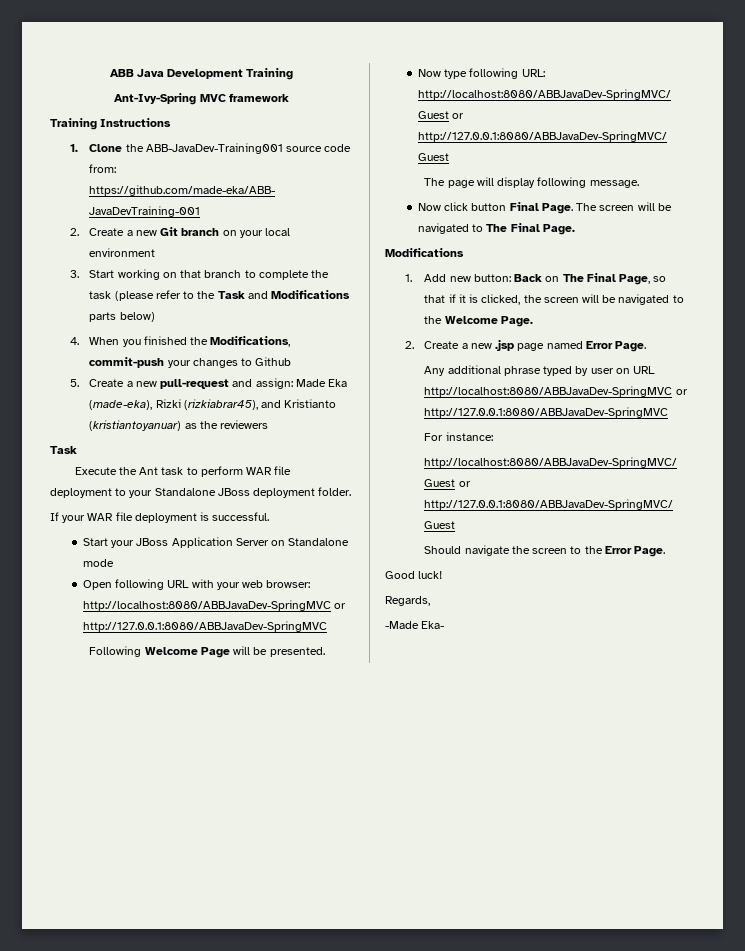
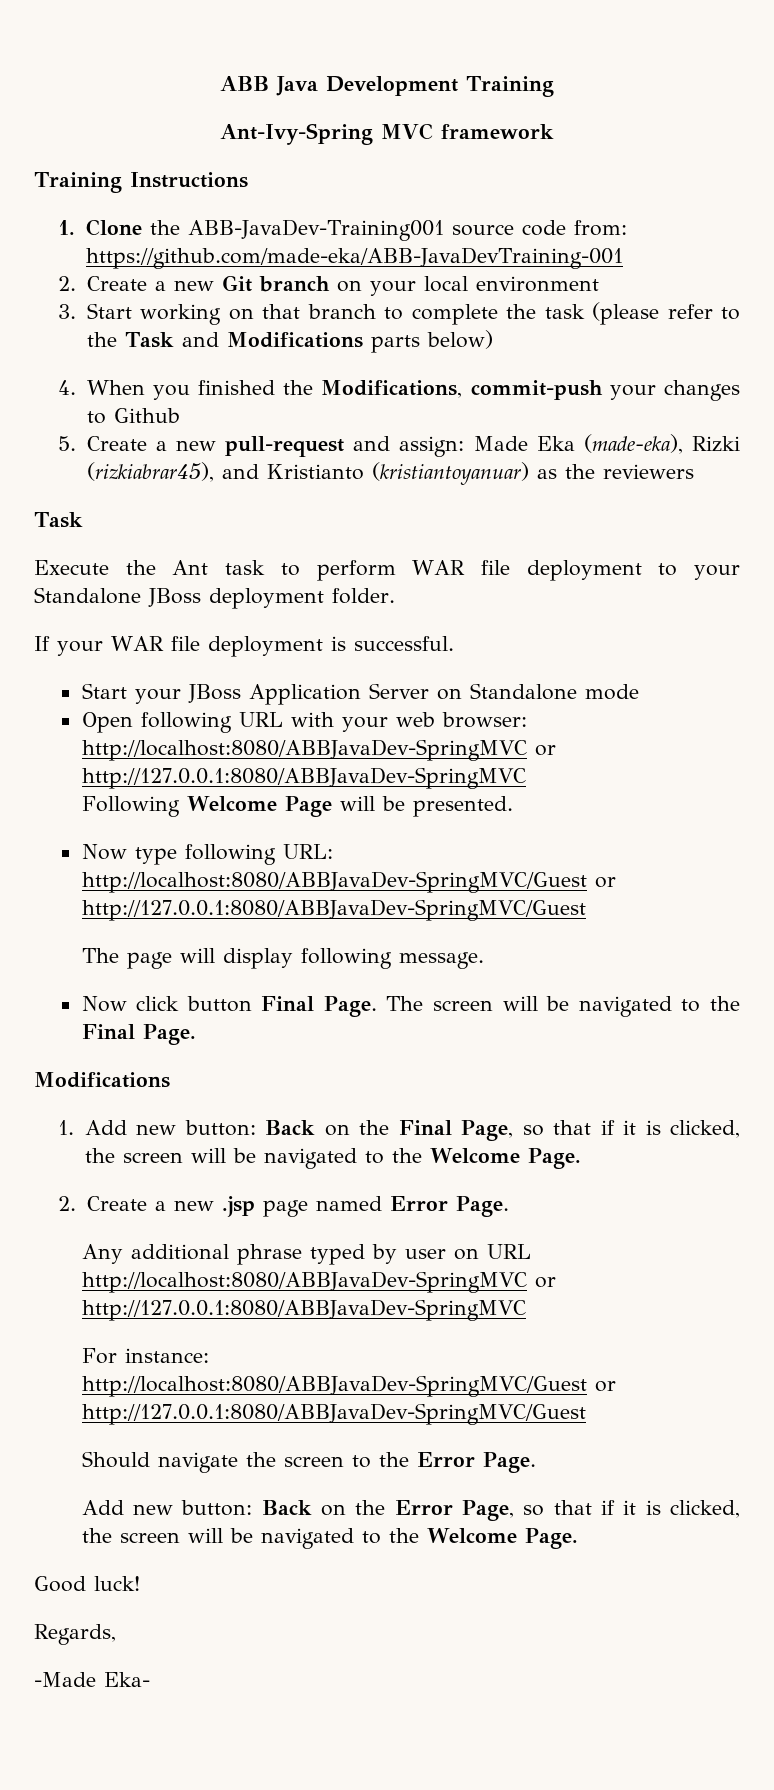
[486,224,508,232] The -> [710,996,741,1011] the
[562,274,584,282] The -> [359,1120,390,1135] the
(665, 551) none -> [81,1500,740,1521] [81,1528,578,1549] // Add new button: Back on the Error Page, so that if it is clicked, the screen will be navigated to the Welcome Page.

